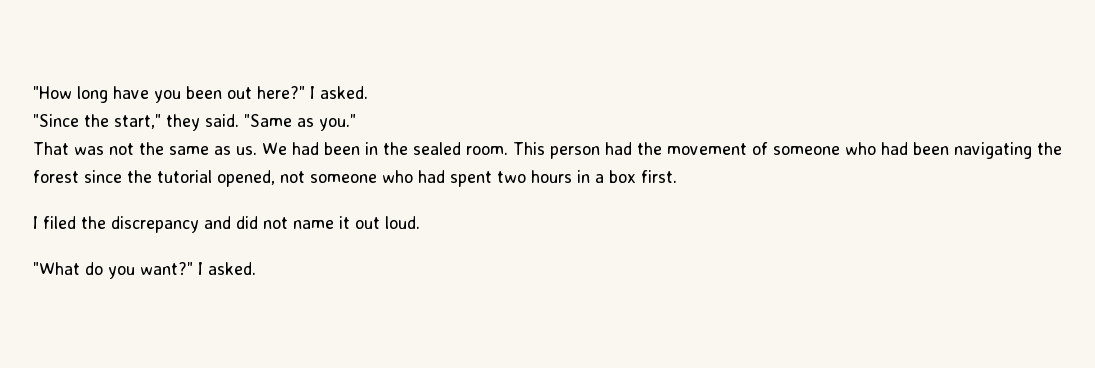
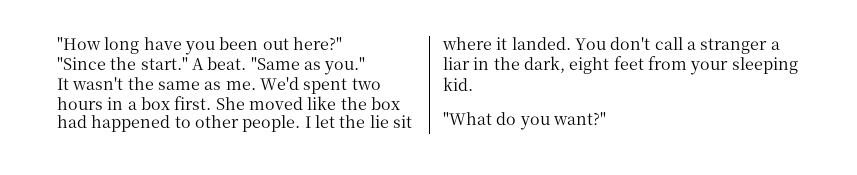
[310,86,368,99] I asked. -> (342, 43) none
[114,114,239,131] start," they said. -> [140,57,247,70] start." A beat.
[33,142,1062,159] [33,170,445,187] That was not the same as us. We had been in the sealed room. This person had the movement of someone who had been navigating the forest since the tutorial opened, not someone who had -> [57,77,299,90] It wasn't the same as me. We'd
[33,216,420,233] // I filed the discrepancy and did not name it out loud. -> [215,96,400,110] [57,115,412,132] [442,37,780,54] [443,56,798,75] [443,77,473,91] She moved like the box had happened to other people. I let the lie sit where it landed. You don't call a stranger a liar in the dark, eight feet from your sleeping kid.
[198,262,256,275] I asked. -> (606, 118) none

